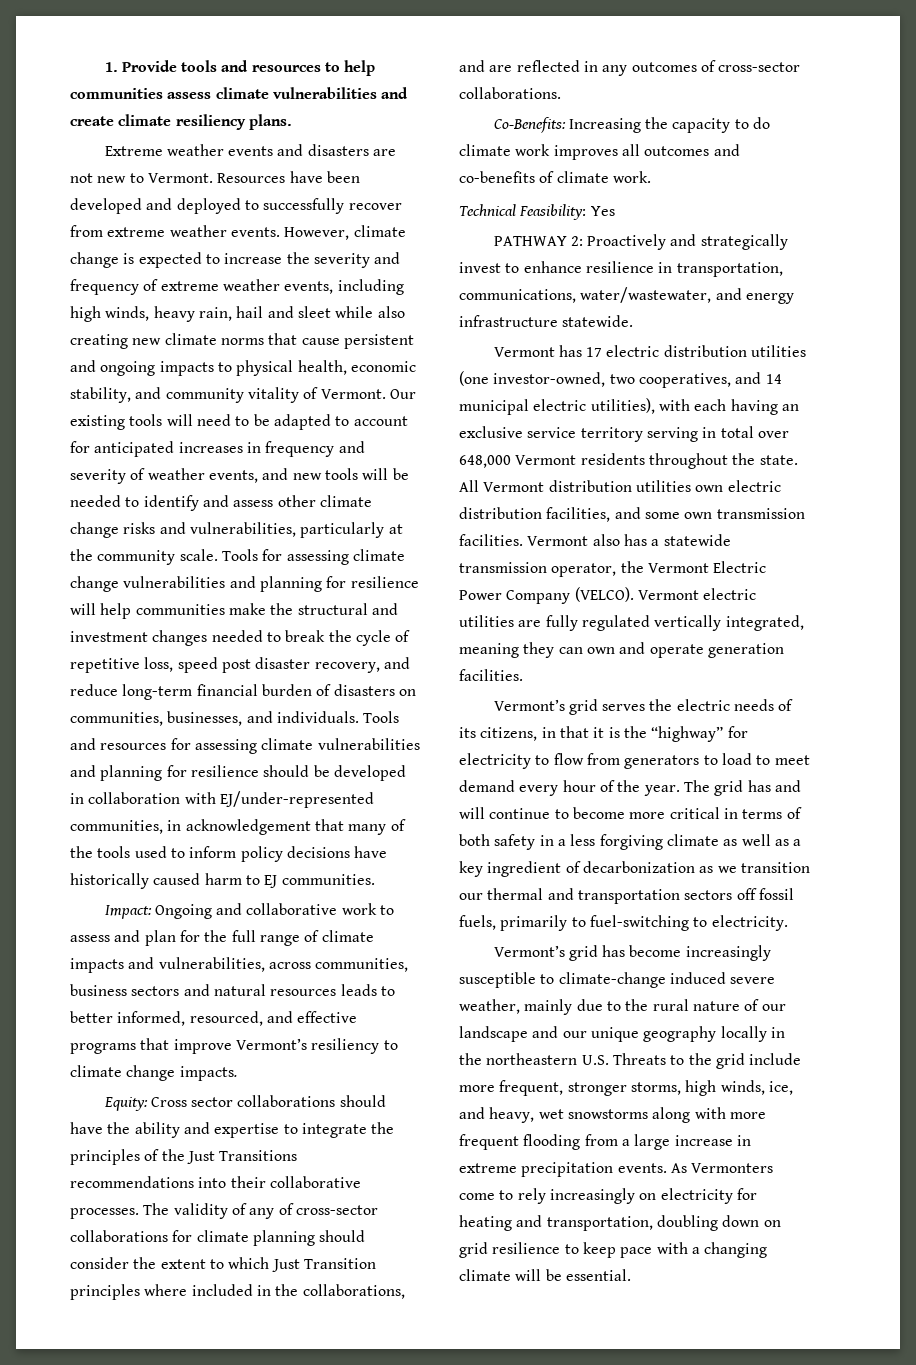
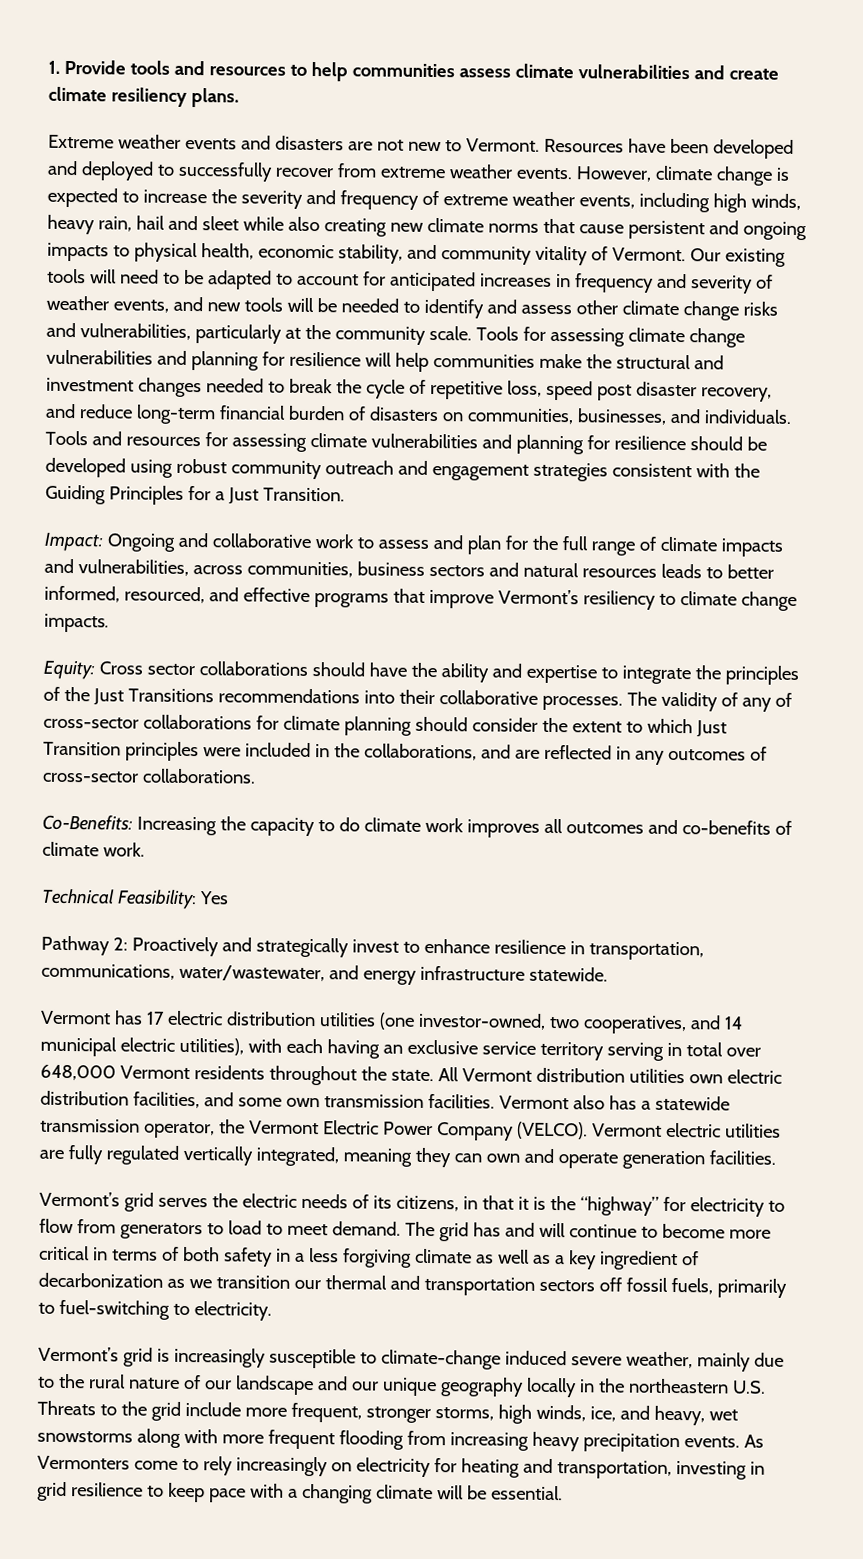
[70,791,374,808] [70,819,406,835] [70,846,388,862] [70,873,375,889] in collaboration with EJ/under-represented communities, in acknowledgement that many of the tools used to inform policy decisions have historically caused harm to EJ communities. -> [129,458,760,482] [45,484,345,505] using robust community outreach and engagement strategies consistent with the Guiding Principles for a Just Transition.
[144,1284,188,1296] where -> [202,747,241,757] were
[493,236,567,246] PATHWAY -> [41,935,110,956] Pathway
[459,780,680,796] demand every hour of the year. -> [331,1221,401,1236] demand.
[602,945,682,957] has become -> [156,1348,170,1362] is
[621,1134,751,1150] [459,1163,517,1173] a large increase in extreme -> [449,1431,580,1452] increasing heavy
[656,1215,781,1231] doubling down on -> [675,1461,765,1480] investing in

